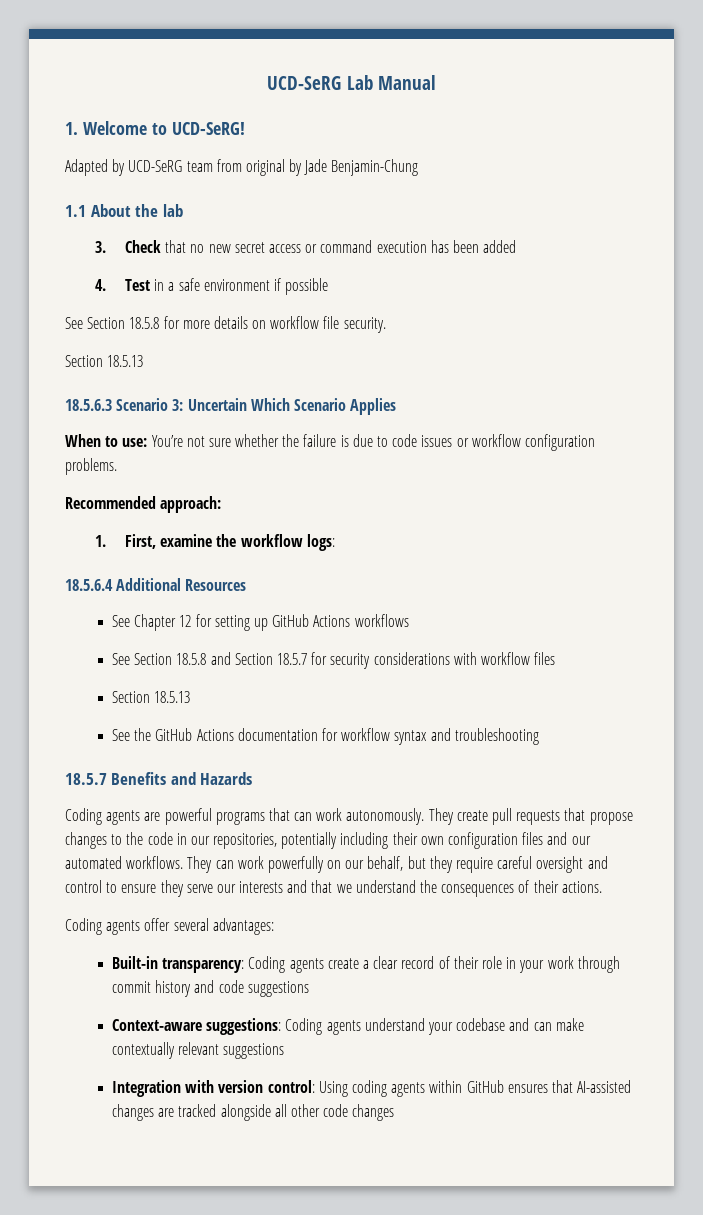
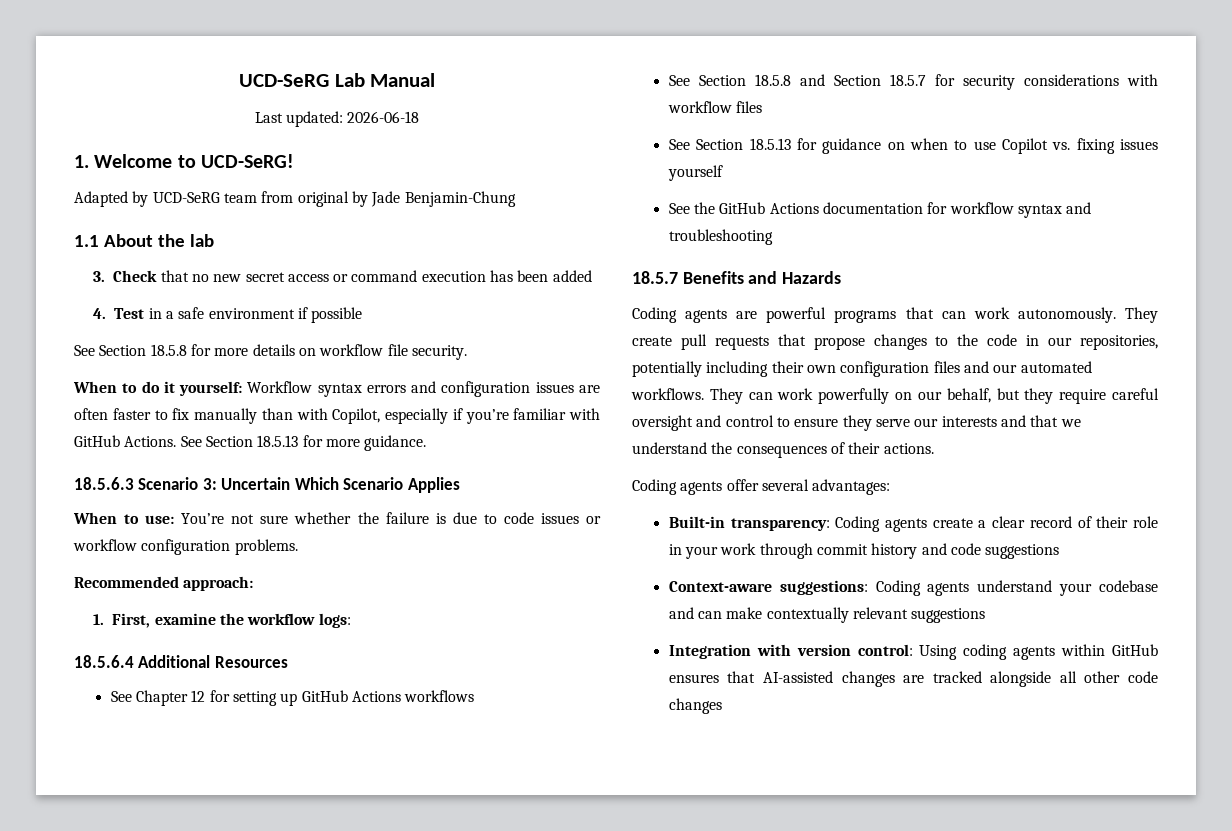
(436, 82) none -> [254,111,420,127] // Last updated: 2026-06-18
[65,355,144,367] Section 18.5.13 -> [73,381,600,397] [74,408,600,424] [74,435,427,451] When to do it yourself: Workflow syntax errors and configuration issues are often faster to fix manually than with Copilot, especially if you’re familiar with GitHub Actions. See Section 18.5.13 for more guidance.
[112,691,191,703] Section 18.5.13 -> [668,138,1158,154] [667,165,723,181] See Section 18.5.13 for guidance on when to use Copilot vs. fixing issues yourself

